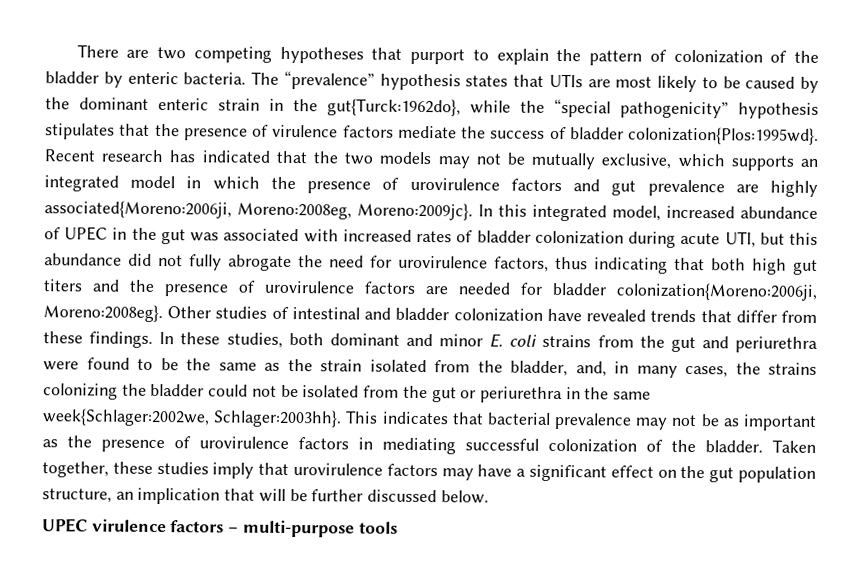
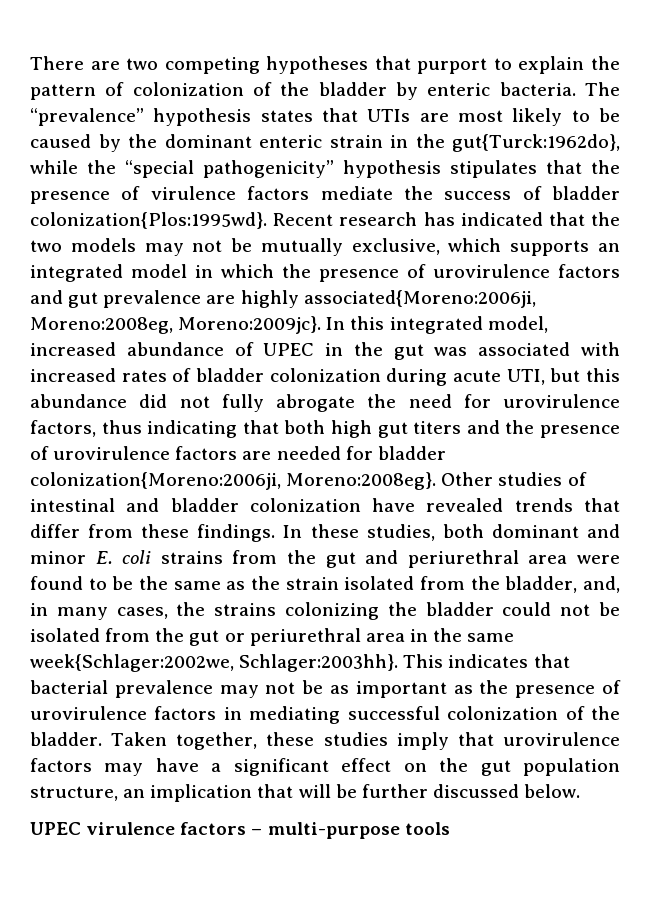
[735,336,818,353] periurethra -> [407,550,568,568] periurethral area
[479,386,563,404] periurethra -> [249,628,405,646] periurethral area

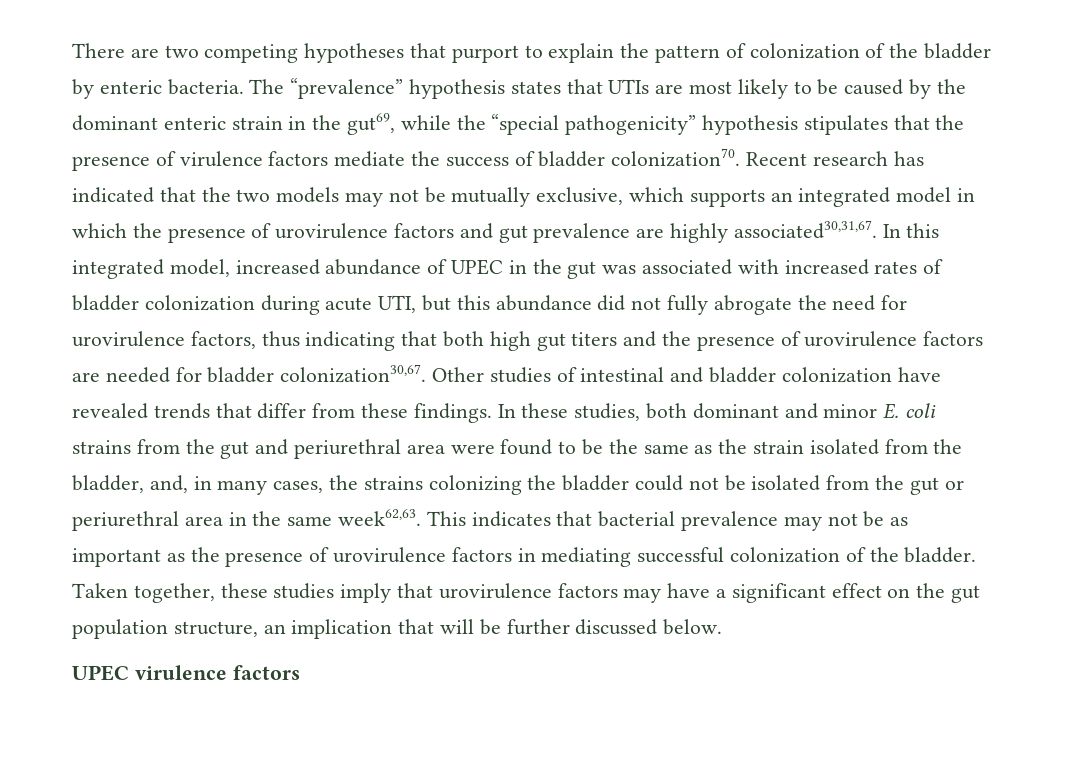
[452,134,621,152] gut{Turck:1962do}, -> [347,113,396,135] gut69,
[30,212,267,229] colonization{Plos:1995wd}. -> [611,148,741,167] colonization70.
[303,290,536,308] [30,316,322,334] associated{Moreno:2006ji, Moreno:2008eg, Moreno:2009jc}. -> [733,220,877,239] associated30,31,67.
[30,472,437,490] colonization{Moreno:2006ji, Moreno:2008eg}. -> [280,364,427,383] colonization30,67.
[30,654,399,672] week{Schlager:2002we, Schlager:2003hh}. -> [338,509,422,526] week62,63.
[251,822,450,839] – multi-purpose tools -> (300, 672) none

